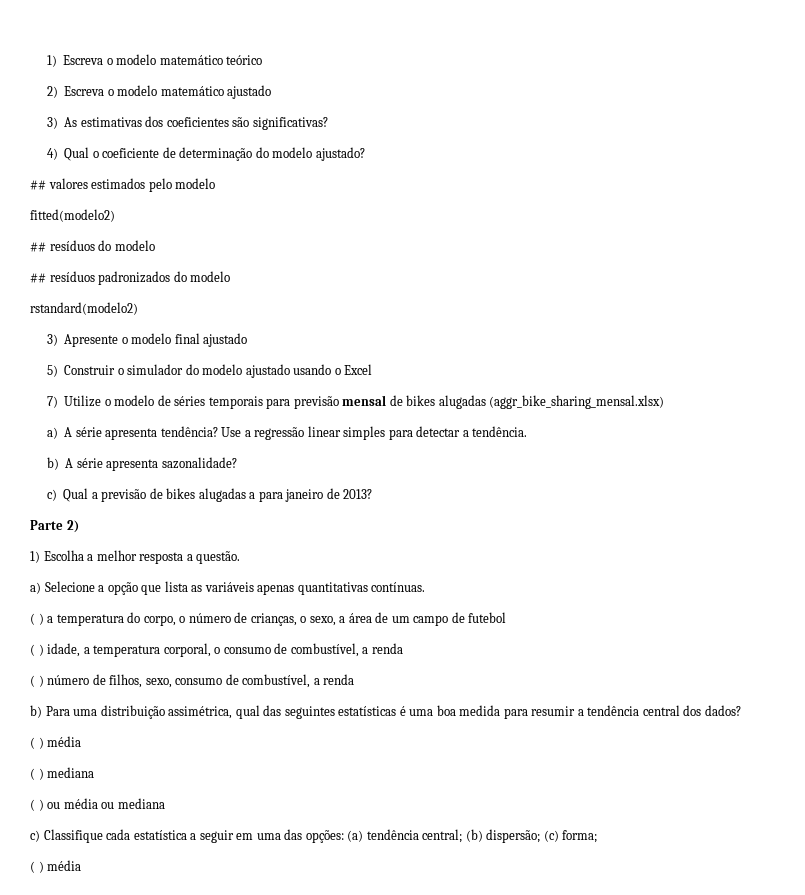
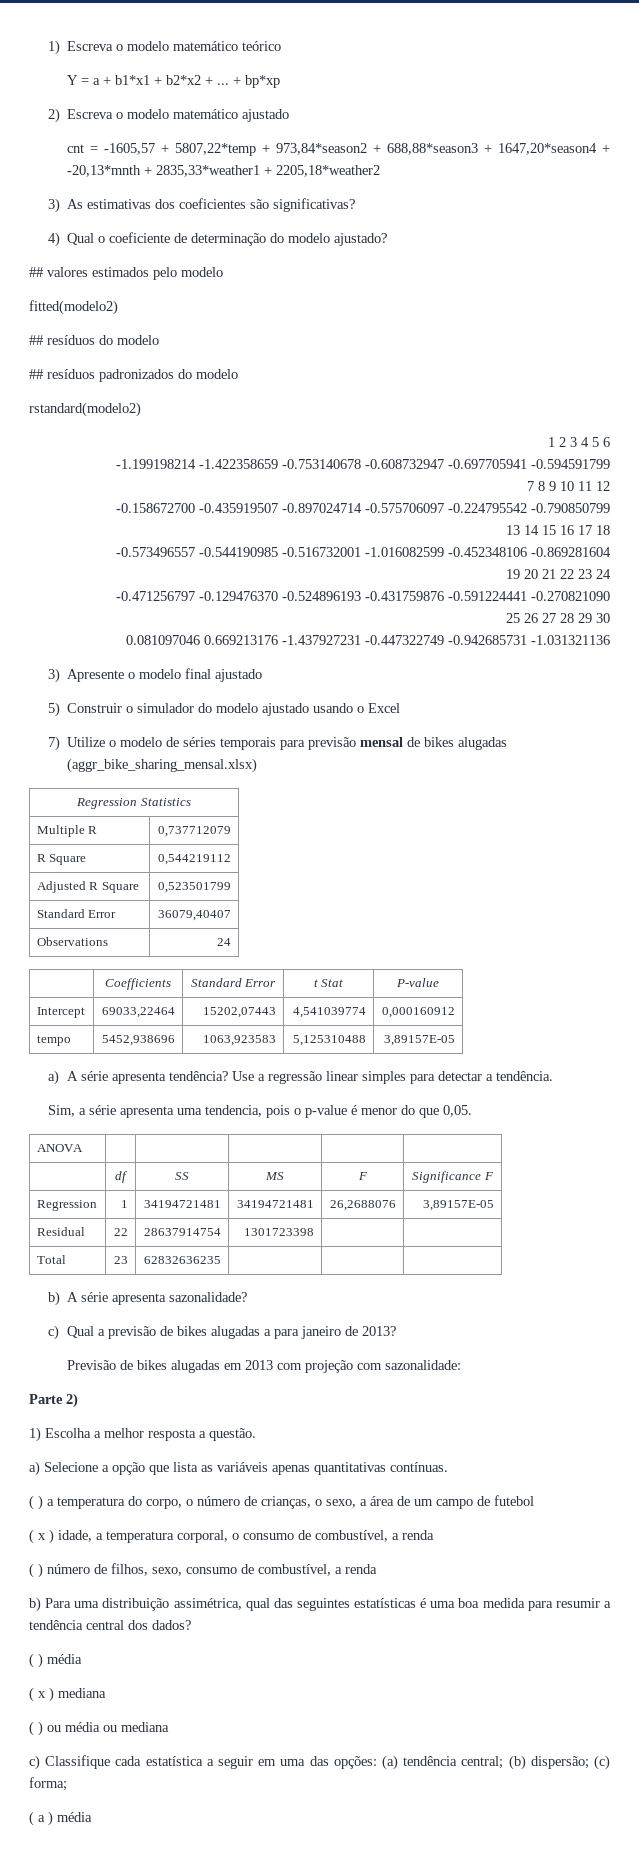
(263, 60) none -> [66,75,280,88] // Y = a + b1*x1 + b2*x2 + ... + bp*xp
(272, 92) none -> [66,143,610,156] [66,165,380,177] // cnt = -1605,57 + 5807,22*temp + 973,84*season2 + 688,88*season3 + 1647,20*season4 + -20,13*mnth + 2835,33*weather1 + 2205,18*weather2
(138, 308) none -> [548,437,610,447] [116,459,610,469] [527,481,610,491] [116,503,610,513] [506,525,610,535] [116,547,611,557] [506,569,611,579] [116,591,610,601] [506,613,610,623] [126,635,610,645] // 1 2 3 4 5 6 // -1.199198214 -1.422358659 -0.753140678 -0.608732947 -0.697705941 -0.594591799 // 7 8 9 10 11 12 // -0.158672700 -0.435919507 -0.897024714 -0.575706097 -0.224795542 -0.790850799 // 13 14 15 16 17 18 // -0.573496557 -0.544190985 -0.516732001 -1.016082599 -0.452348106 -0.869281604 // 19 20 21 22 23 24 // -0.471256797 -0.129476370 -0.524896193 -0.431759876 -0.591224441 -0.270821090 // 25 26 27 28 29 30 // 0.081097046 0.669213176 -1.437927231 -0.447322749 -0.942685731 -1.031321136
(665, 402) none -> [76,798,191,809] [36,825,98,837] [158,826,232,837] [36,854,87,865] [158,854,232,865] [36,881,139,893] [158,882,232,893] [36,909,117,918] [158,910,232,921] [36,937,108,946] [217,938,232,946] [105,978,171,990] [190,978,277,987] [313,979,344,987] [396,978,439,987] [36,1007,85,1018] [102,1007,176,1018] [203,1007,277,1018] [293,1007,367,1018] [382,1007,456,1018] [36,1035,71,1046] [102,1035,176,1046] [203,1035,277,1046] [293,1035,367,1046] [384,1035,456,1046] // Regression Statistics // Multiple R | 0,737712079 // R Square | 0,544219112 // Adjusted R Square | 0,523501799 // Standard Error | 36079,40407 // Observations | 24 // | Coefficients | Standard Error | t Stat | P-value // Intercept | 69033,22464 | 15202,07443 | 4,541039774 | 0,000160912 // tempo | 5452,938696 | 1063,923583 | 5,125310488 | 3,89157E-05
(528, 431) none -> [47,1105,472,1118] [36,1144,83,1152] [115,1171,128,1183] [175,1172,189,1180] [265,1172,284,1180] [357,1172,368,1180] [412,1171,494,1183] [36,1200,97,1211] [121,1200,129,1208] [144,1200,222,1208] [237,1200,315,1208] [330,1200,397,1211] [423,1200,495,1211] [36,1227,85,1236] [114,1228,129,1236] [144,1228,222,1236] [244,1228,315,1236] [36,1255,66,1264] [114,1256,129,1264] [144,1256,222,1264] // Sim, a série apresenta uma tendencia, pois o p-value é menor do que 0,05. // ANOVA | | | | | // | df | SS | MS | F | Significance F // Regression | 1 | 34194721481 | 34194721481 | 26,2688076 | 3,89157E-05 // Residual | 22 | 28637914754 | 1301723398 | | // Total | 23 | 62832636235 | | |
(373, 494) none -> [66,1360,461,1373] // Previsão de bikes alugadas em 2013 com projeção com sazonalidade:
(35, 650) none -> [38,1533,46,1540] x
(35, 774) none -> [38,1691,46,1698] x
(35, 867) none -> [38,1815,45,1822] a

